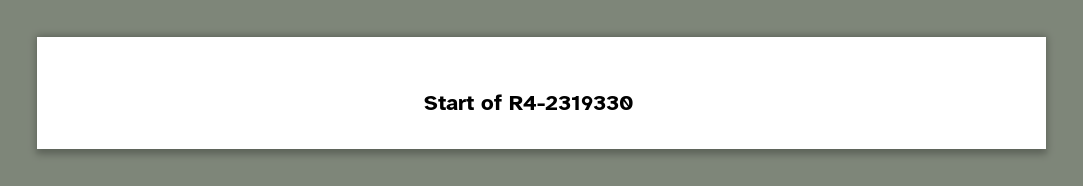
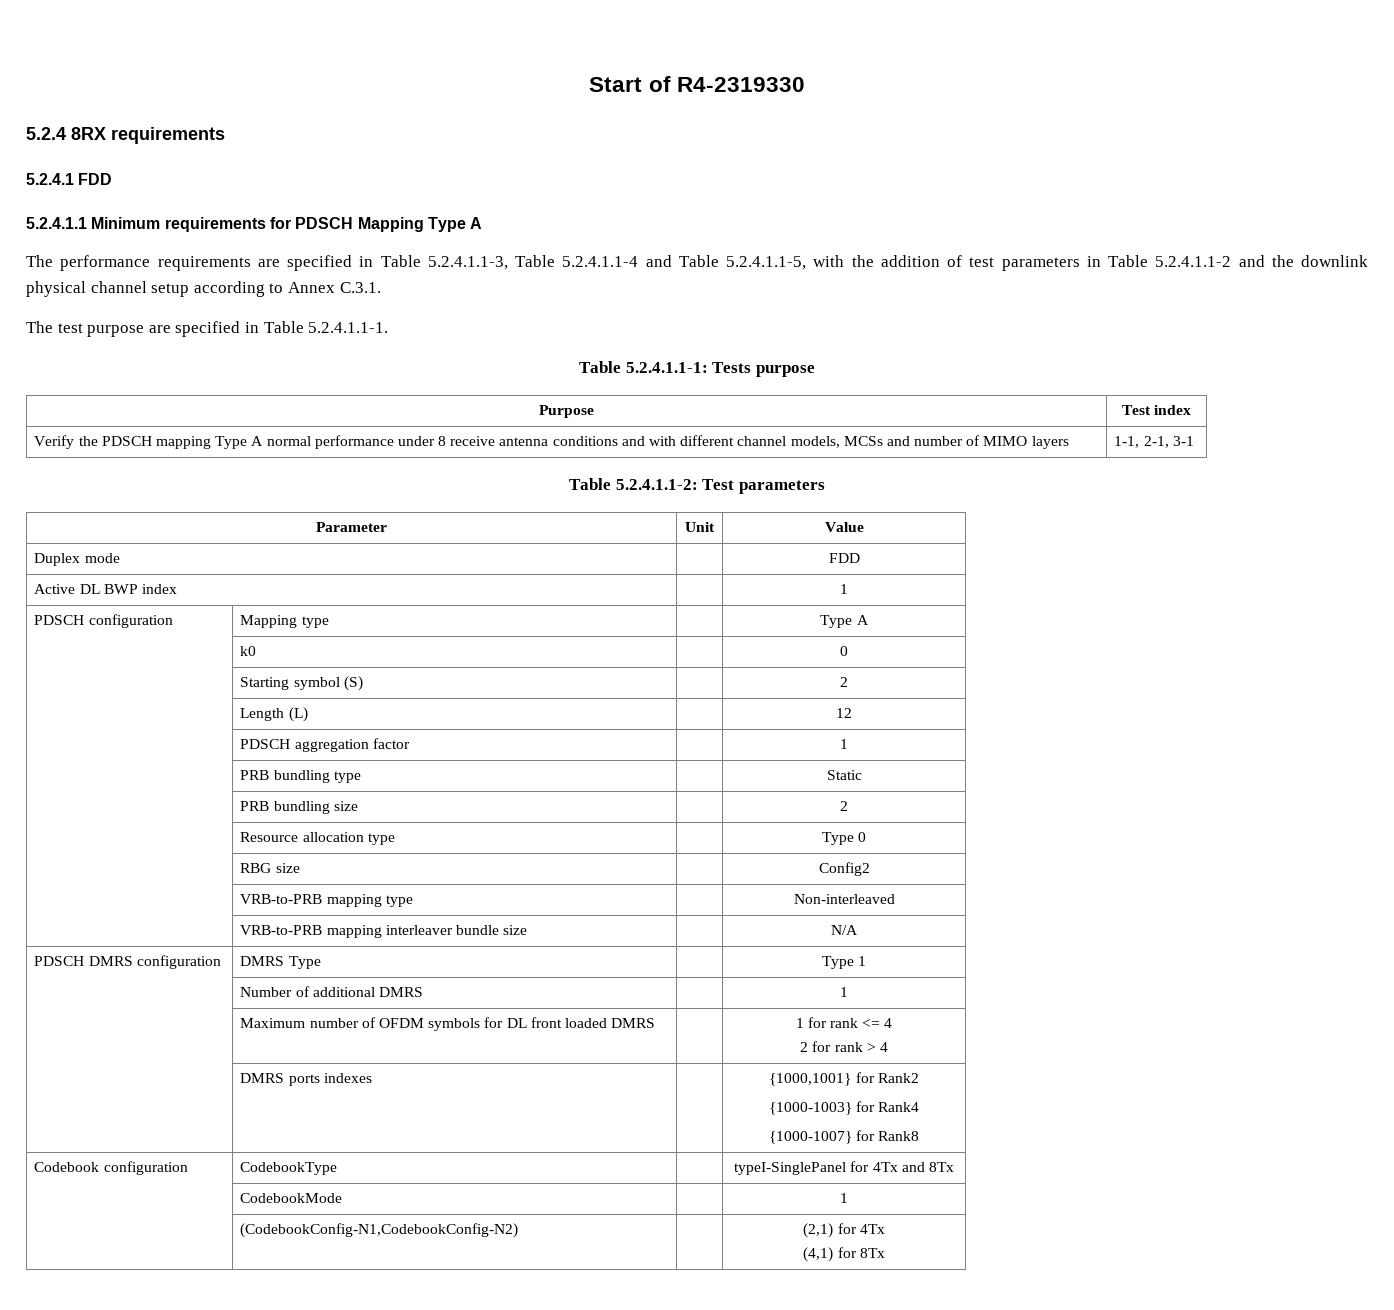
(633, 103) none -> [26,127,225,144] [26,173,113,185] [26,217,483,232] [26,255,1368,271] [26,281,381,297] [26,321,389,337] [579,361,815,377] [539,405,594,418] [1121,405,1192,415] [34,435,1069,449] [1114,436,1194,448] [569,478,825,494] [316,522,387,532] [685,522,715,532] [824,522,864,532] [34,553,120,566] [828,553,860,563] [34,584,177,594] [840,584,848,594] [34,614,173,628] [240,615,329,628] [820,615,869,628] [240,646,257,656] [840,646,848,656] [240,676,363,691] [840,677,848,687] [240,707,308,722] [836,708,852,718] [240,738,410,752] [840,739,848,749] [240,770,361,783] [826,770,862,780] [240,801,358,814] [840,801,848,811] [240,832,395,845] [821,832,867,845] [240,863,300,873] [818,862,870,876] [240,894,413,907] [793,894,895,904] [240,925,528,938] [831,925,858,935] [34,955,221,969] [240,956,321,969] [821,956,867,969] [240,986,423,997] [840,987,848,997] [240,1017,656,1031] [795,1017,893,1028] [800,1041,888,1052] [240,1073,372,1086] [769,1072,919,1086] [768,1101,920,1115] [768,1130,920,1144] [34,1161,188,1175] [240,1162,338,1175] [734,1161,954,1175] [240,1193,343,1203] [840,1193,848,1203] [240,1223,519,1238] [803,1223,885,1238] [803,1247,885,1262] // 5.2.4 8RX requirements // 5.2.4.1 FDD // 5.2.4.1.1 Minimum requirements for PDSCH Mapping Type A // The performance requirements are specified in Table 5.2.4.1.1-3, Table 5.2.4.1.1-4 and Table 5.2.4.1.1-5, with the addition of test parameters in Table 5.2.4.1.1-2 and the downlink physical channel setup according to Annex C.3.1. // The test purpose are specified in Table 5.2.4.1.1-1. // Table 5.2.4.1.1-1: Tests purpose // Purpose | Test index // Verify the PDSCH mapping Type A normal performance under 8 receive antenna conditions and with different channel models, MCSs and number of MIMO layers | 1-1, 2-1, 3-1 // Table 5.2.4.1.1-2: Test parameters // Parameter | Unit | Value // Duplex mode | | FDD // Active DL BWP index | | 1 // PDSCH configuration | Mapping type | | Type A // | k0 | | 0 // | Starting symbol (S) | | 2 // | Length (L) | | 12 // | PDSCH aggregation factor | | 1 // | PRB bundling type | | Static // | PRB bundling size | | 2 // | Resource allocation type | | Type 0 // | RBG size | | Config2 // | VRB-to-PRB mapping type | | Non-interleaved // | VRB-to-PRB mapping interleaver bundle size | | N/A // PDSCH DMRS configuration | DMRS Type | | Type 1 // | Number of additional DMRS | | 1 // | Maximum number of OFDM symbols for DL front loaded DMRS | | 1 for rank <= 4 // 2 for rank > 4 // | DMRS ports indexes | | {1000,1001} for Rank2 // {1000-1003} for Rank4 // {1000-1007} for Rank8 // Codebook configuration | CodebookType | | typeI-SinglePanel for 4Tx and 8Tx // | CodebookMode | | 1 // | (CodebookConfig-N1,CodebookConfig-N2) | | (2,1) for 4Tx // (4,1) for 8Tx

